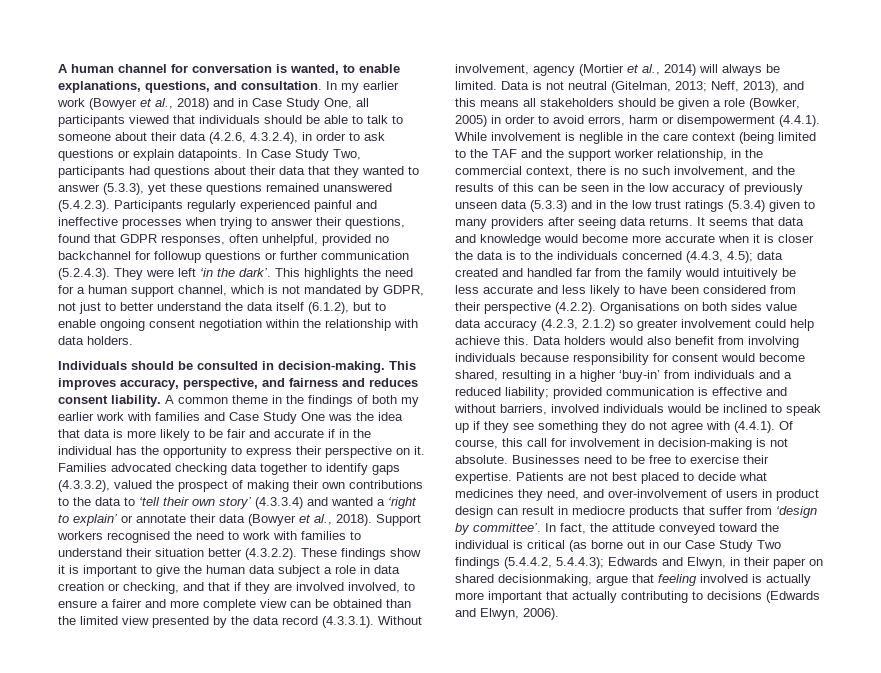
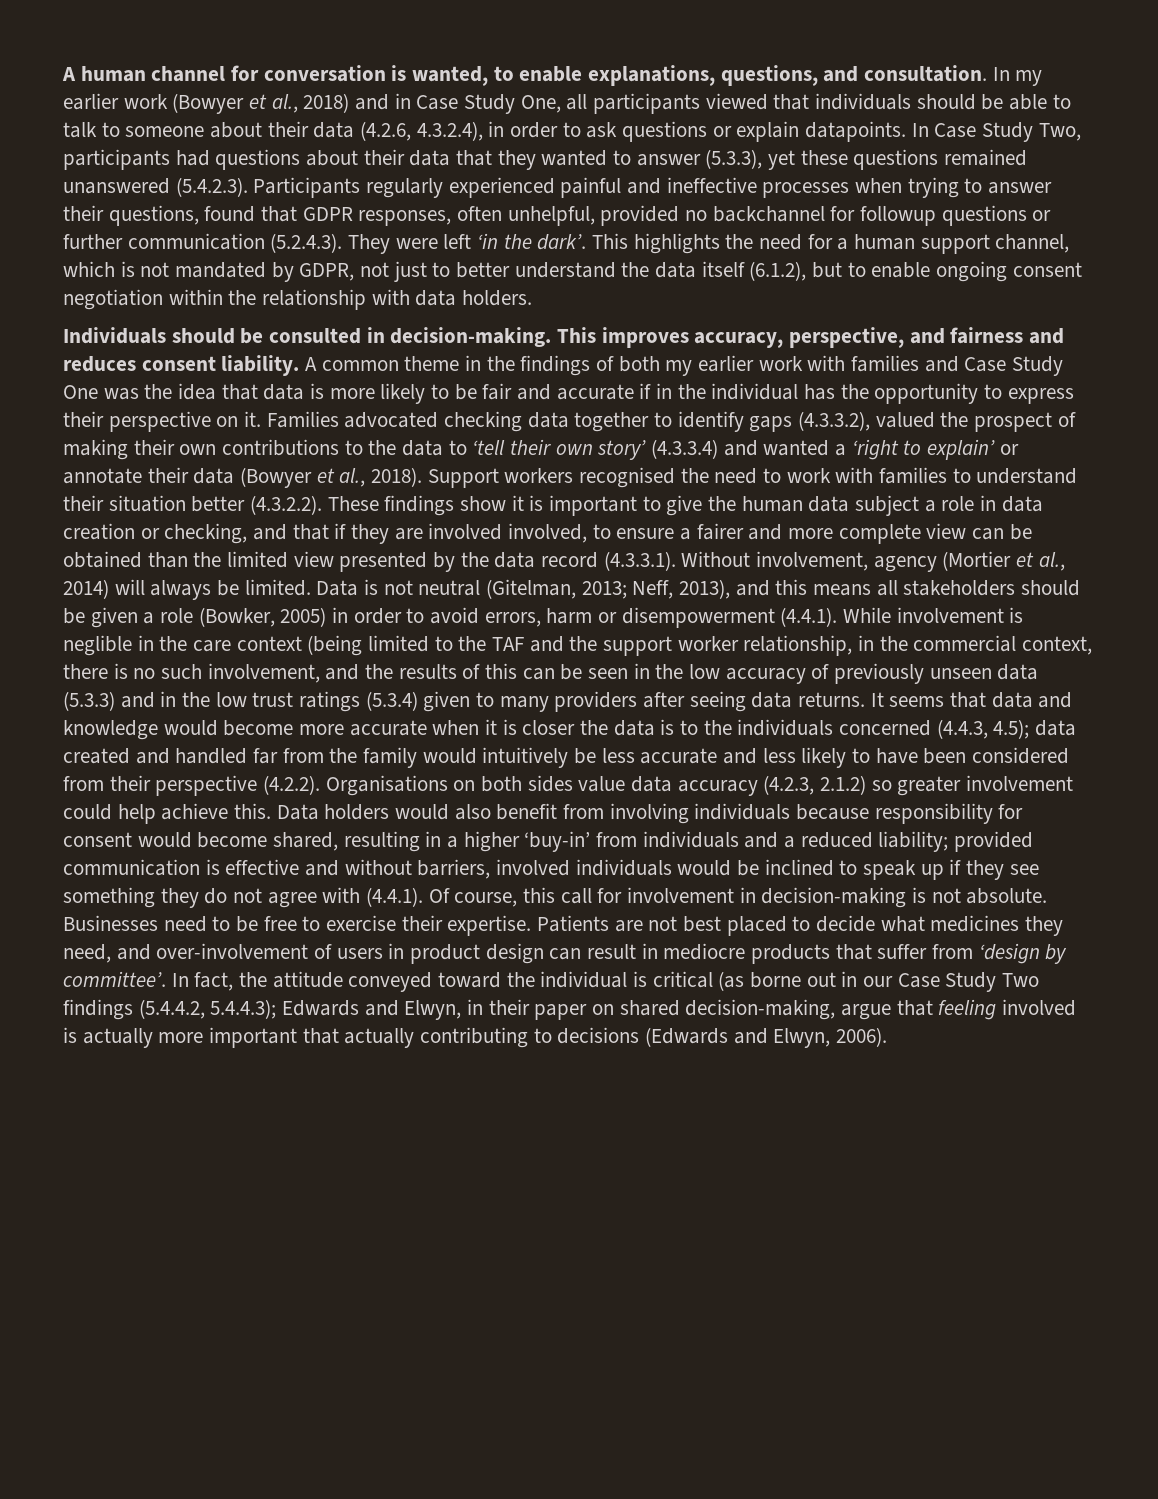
[498,574,592,586] decisionmaking, -> [685,999,836,1020] decision-making,

